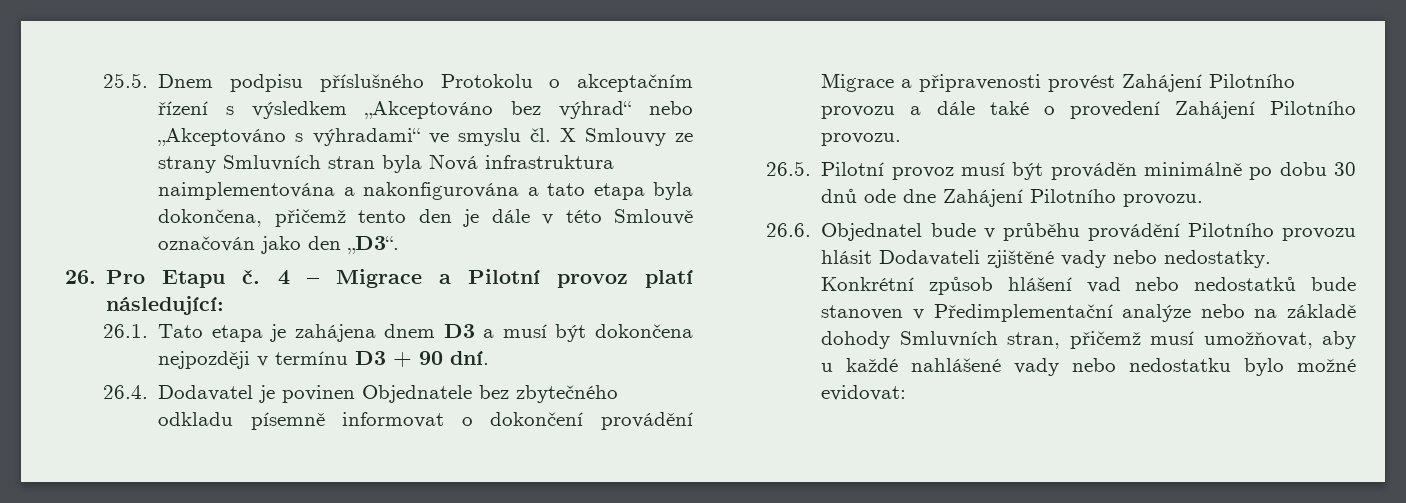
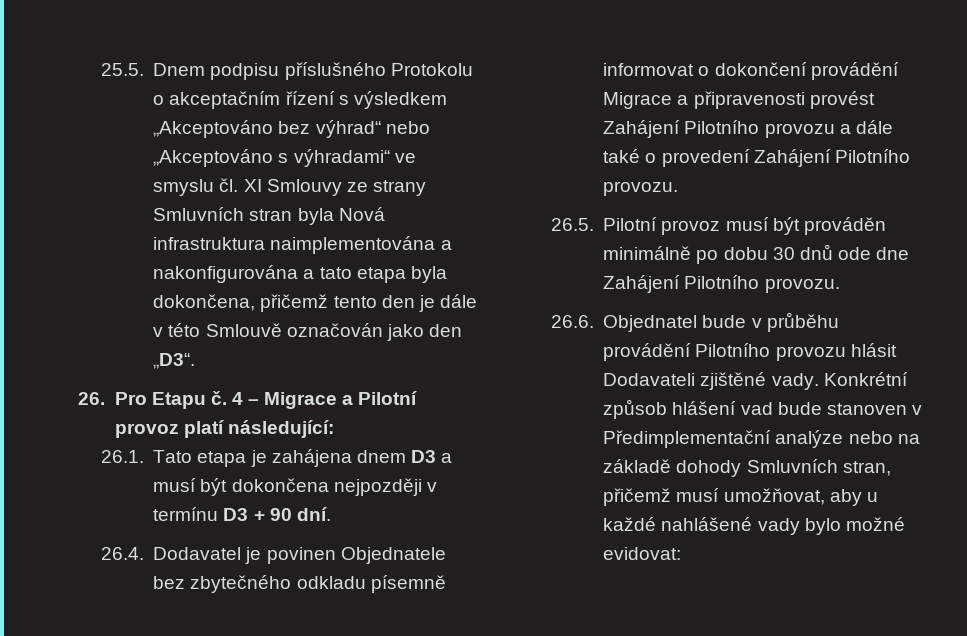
[559,128,576,142] X -> [243,179,262,192] XI
[1061,250,1272,268] vady nebo nedostatky. -> [771,373,819,390] vady.
[1135,277,1297,291] nebo nedostatků -> (773, 408) none
[1072,358,1232,372] nebo nedostatku -> (800, 526) none

